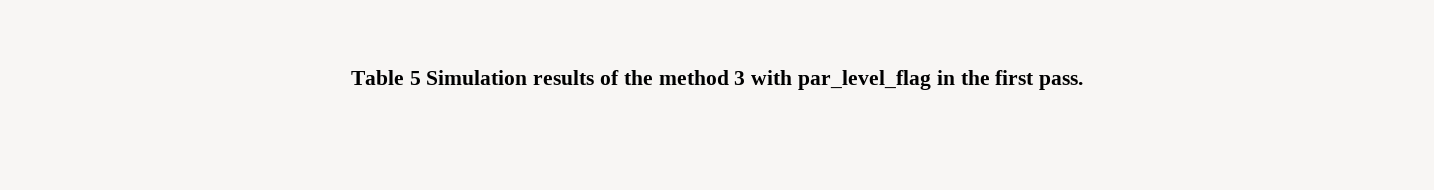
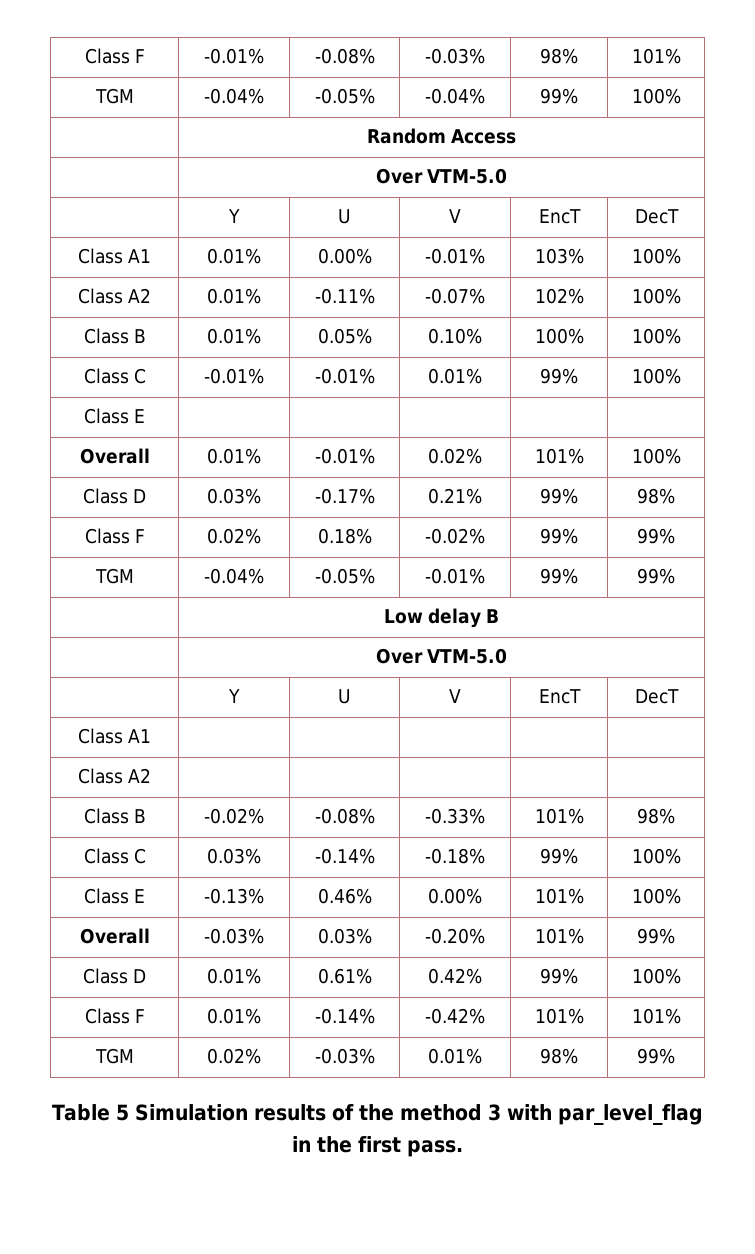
(350, 77) none -> [84,48,145,64] [204,48,264,64] [314,48,375,64] [424,48,485,64] [540,48,578,64] [631,48,681,64] [94,88,134,104] [204,88,264,104] [314,88,375,104] [424,88,485,104] [540,88,578,104] [631,88,681,104] [366,128,516,144] [375,168,507,184] [228,209,240,223] [337,209,351,224] [448,209,461,223] [538,209,581,224] [634,209,679,224] [78,248,151,264] [207,248,261,264] [317,248,372,264] [424,248,485,264] [534,248,584,264] [631,248,681,264] [78,288,151,304] [207,288,261,304] [314,288,375,304] [424,288,485,304] [534,288,584,304] [631,288,681,304] [83,328,146,344] [207,328,261,344] [317,328,372,344] [427,328,482,344] [534,328,584,344] [631,328,681,344] [83,368,146,384] [204,368,264,384] [314,368,375,384] [427,368,482,384] [540,368,578,384] [631,368,681,384] [84,408,145,424] [79,448,150,464] [207,448,261,464] [314,448,375,464] [427,448,482,464] [534,448,584,464] [631,448,681,464] [83,488,146,504] [207,488,261,504] [314,488,375,504] [427,488,482,504] [540,488,578,504] [637,488,675,504] [84,528,145,544] [207,528,261,544] [317,528,372,544] [424,528,485,544] [540,528,578,544] [637,528,675,544] [94,568,134,584] [204,568,264,584] [314,568,375,584] [424,568,485,584] [540,568,578,584] [637,568,675,584] [383,608,499,628] [375,648,507,664] [228,689,240,703] [337,689,351,704] [448,689,461,703] [538,689,581,704] [634,689,679,704] [78,728,151,744] [78,768,151,784] [83,808,146,824] [204,808,264,824] [314,808,375,824] [424,808,485,824] [534,808,584,824] [637,808,675,824] [83,848,146,864] [207,848,261,864] [314,848,375,864] [424,848,485,864] [540,848,578,864] [631,848,681,864] [84,888,145,904] [204,888,264,904] [317,888,372,904] [427,888,482,904] [534,888,584,904] [631,888,681,904] [79,928,150,944] [204,928,264,944] [317,928,372,944] [424,928,485,944] [534,928,584,944] [637,928,675,944] [83,968,146,984] [207,968,261,984] [317,968,372,984] [427,968,482,984] [540,968,578,984] [631,968,681,984] [84,1008,145,1024] [207,1008,261,1024] [314,1008,375,1024] [424,1008,485,1024] [534,1008,584,1024] [631,1008,681,1024] [94,1048,134,1064] [207,1048,261,1064] [314,1048,375,1064] [427,1048,482,1064] [540,1048,578,1064] [637,1048,675,1064] Class F | -0.01% | -0.08% | -0.03% | 98% | 101% // TGM | -0.04% | -0.05% | -0.04% | 99% | 100% // | Random Access // | Over VTM-5.0 // | Y | U | V | EncT | DecT // Class A1 | 0.01% | 0.00% | -0.01% | 103% | 100% // Class A2 | 0.01% | -0.11% | -0.07% | 102% | 100% // Class B | 0.01% | 0.05% | 0.10% | 100% | 100% // Class C | -0.01% | -0.01% | 0.01% | 99% | 100% // Class E | | | | | // Overall | 0.01% | -0.01% | 0.02% | 101% | 100% // Class D | 0.03% | -0.17% | 0.21% | 99% | 98% // Class F | 0.02% | 0.18% | -0.02% | 99% | 99% // TGM | -0.04% | -0.05% | -0.01% | 99% | 99% // | Low delay B // | Over VTM-5.0 // | Y | U | V | EncT | DecT // Class A1 | | | | | // Class A2 | | | | | // Class B | -0.02% | -0.08% | -0.33% | 101% | 98% // Class C | 0.03% | -0.14% | -0.18% | 99% | 100% // Class E | -0.13% | 0.46% | 0.00% | 101% | 100% // Overall | -0.03% | 0.03% | -0.20% | 101% | 99% // Class D | 0.01% | 0.61% | 0.42% | 99% | 100% // Class F | 0.01% | -0.14% | -0.42% | 101% | 101% // TGM | 0.02% | -0.03% | 0.01% | 98% | 99% //

